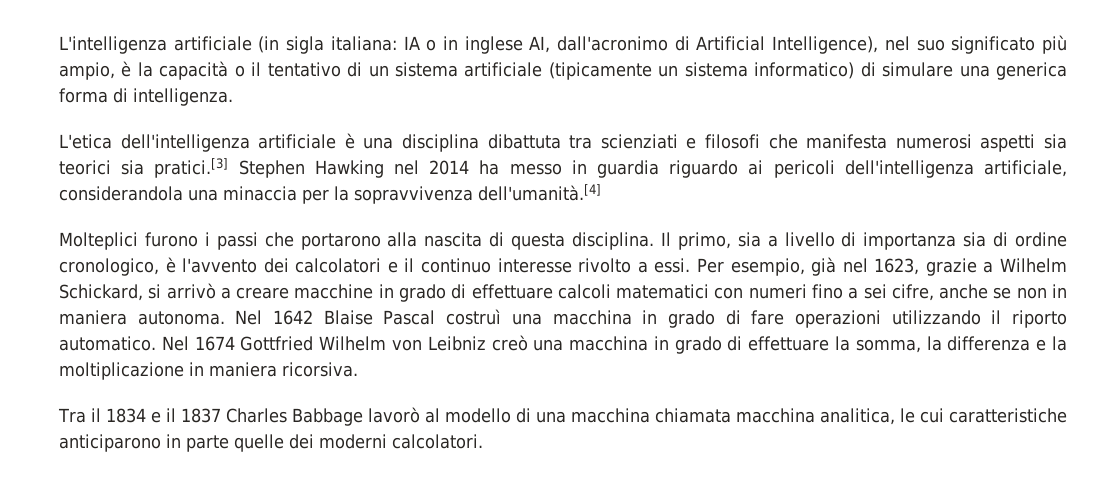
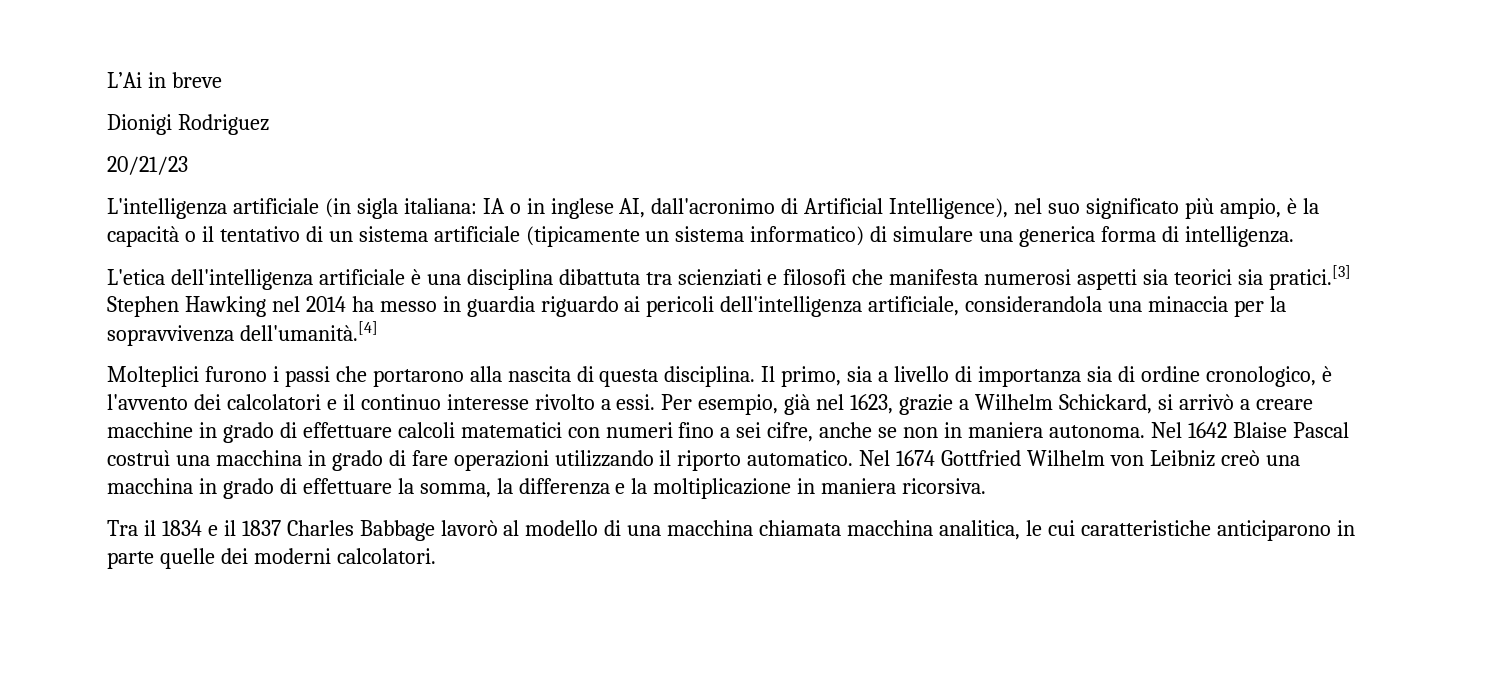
(59, 45) none -> [107,72,222,88] [107,114,269,135] [107,156,188,175] L’Ai in breve // Dionigi Rodriguez // 20/21/23 //

